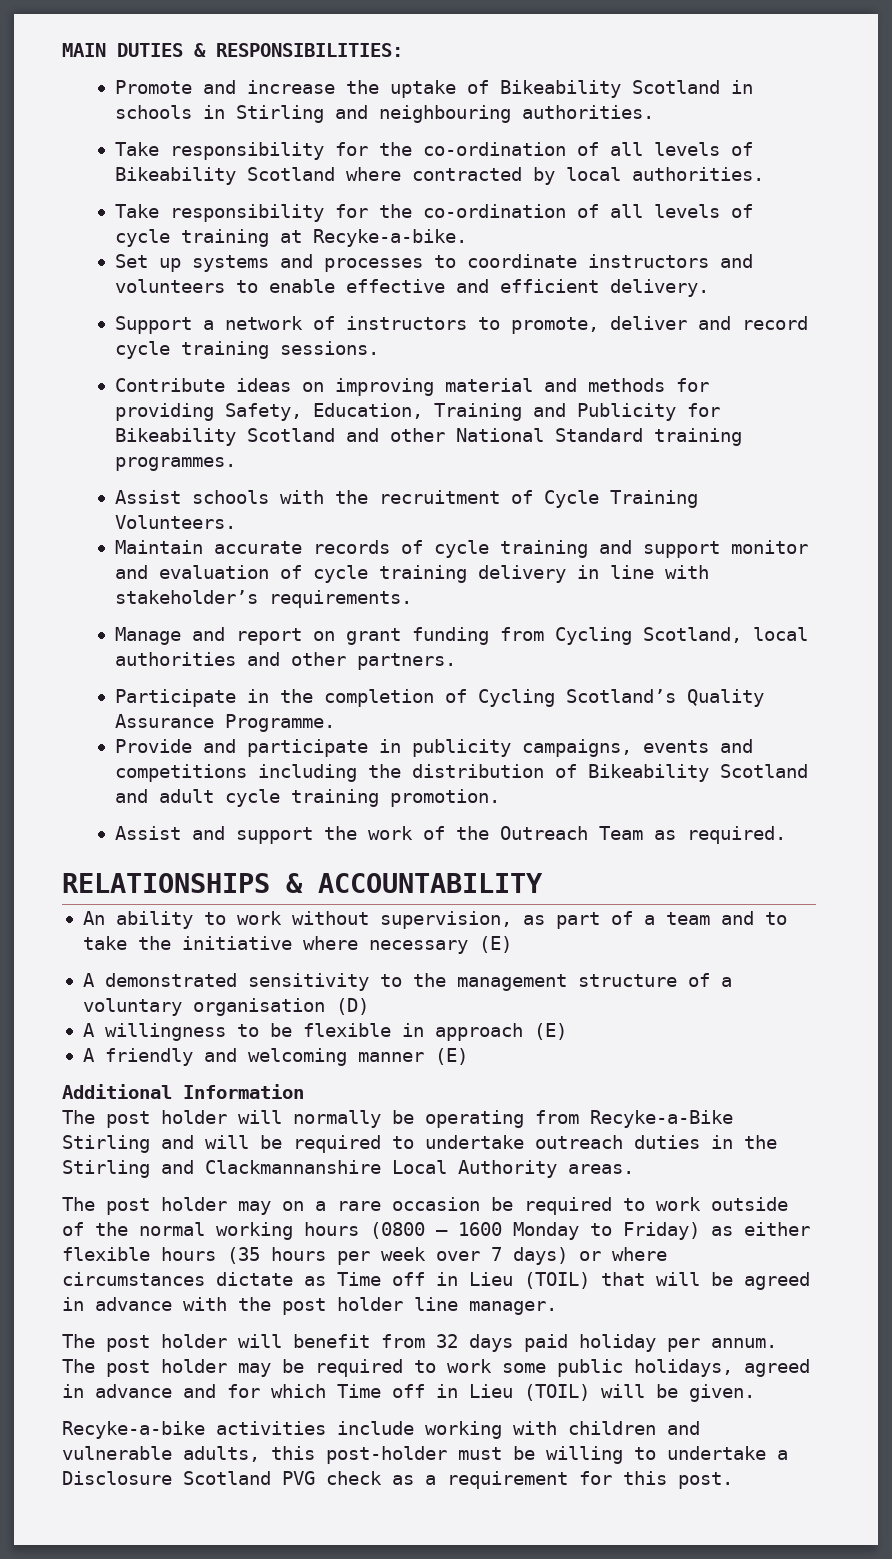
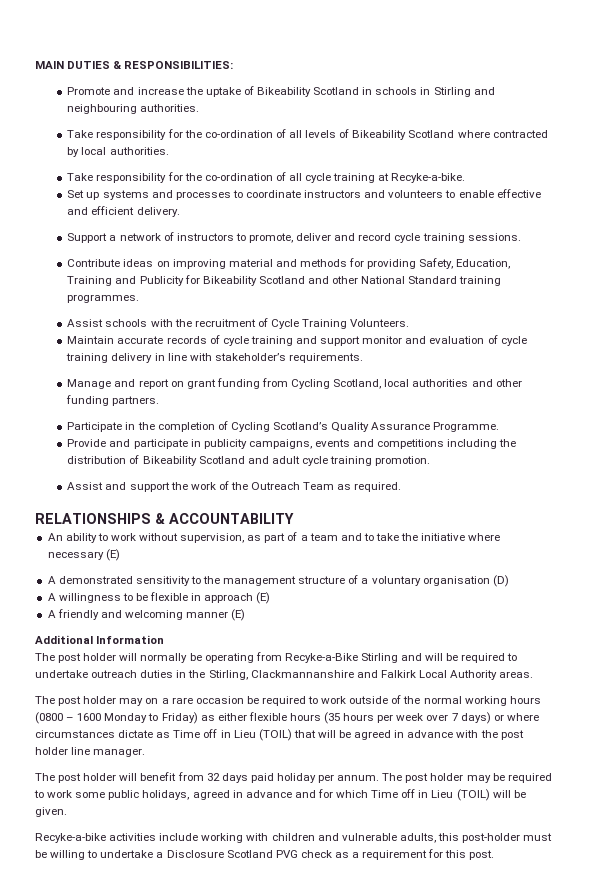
[653,204,753,218] levels of -> (302, 177) none
(346, 659) none -> [66,395,110,406] funding
[62,1160,381,1178] Stirling and Clackmannanshire -> [208,670,416,680] Stirling, Clackmannanshire and Falkirk

